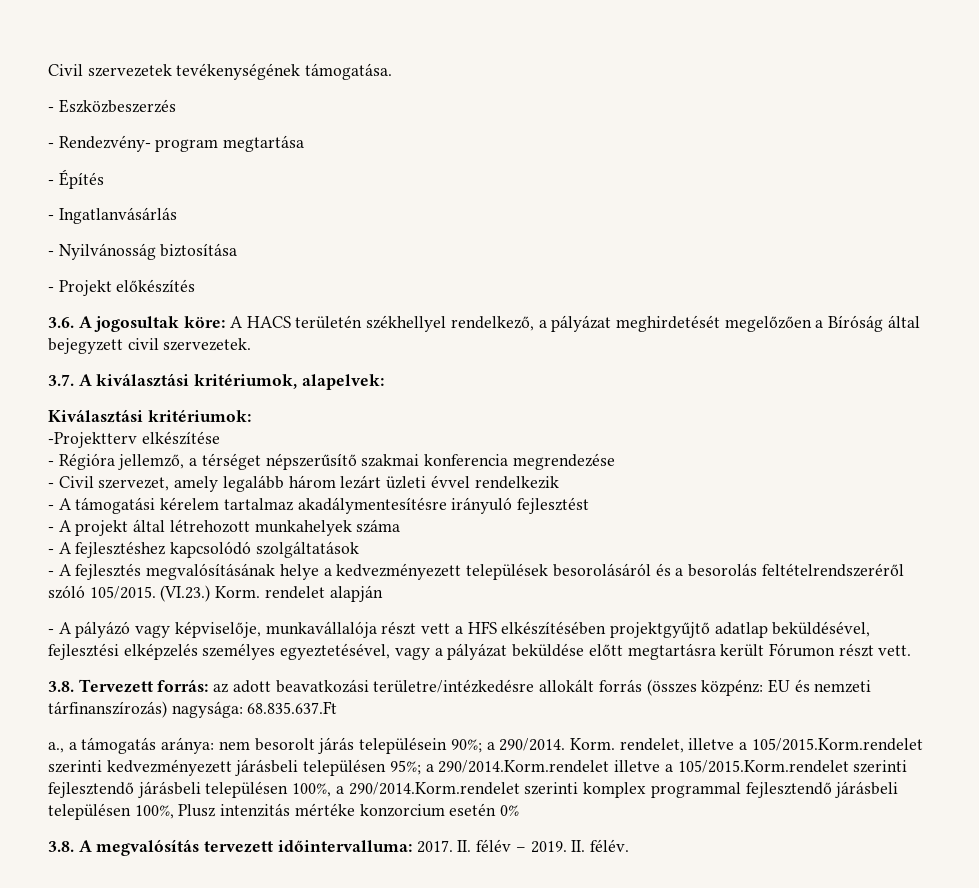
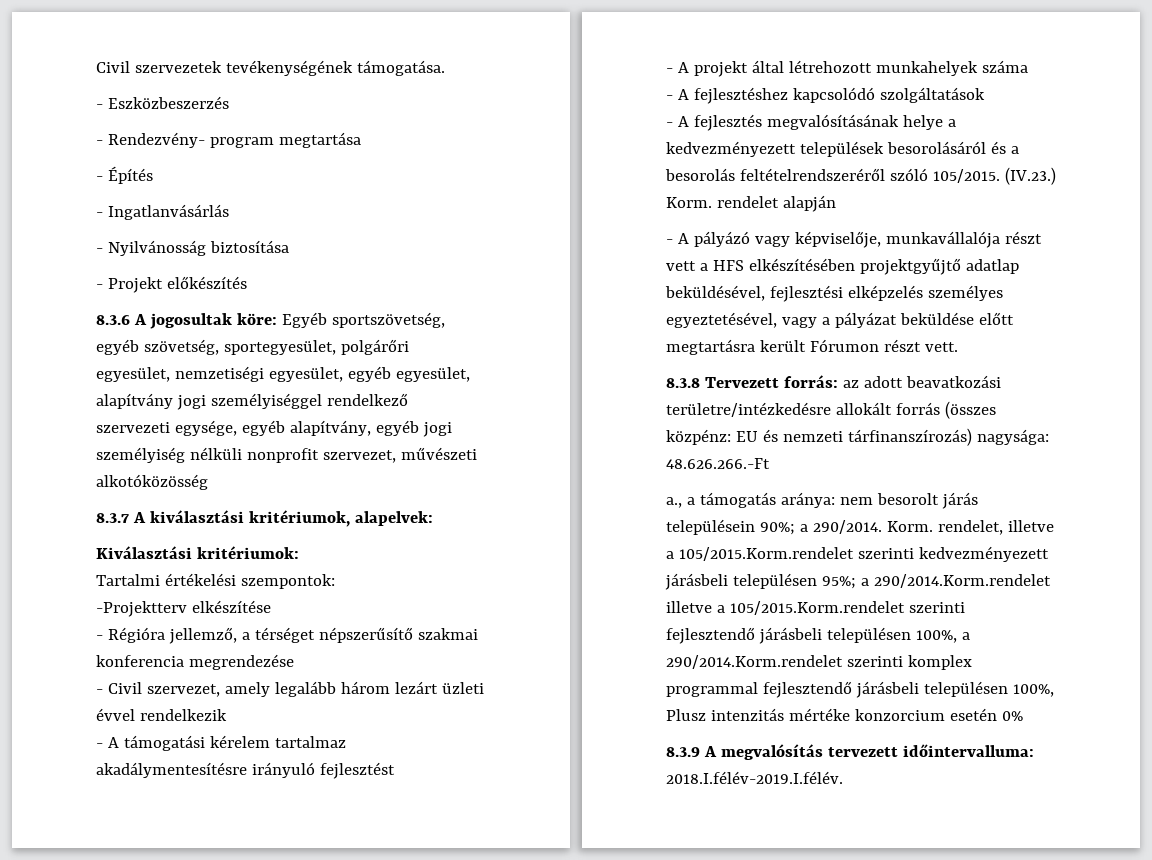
[48,317,74,328] 3.6. -> [96,315,130,325] 8.3.6
[229,315,920,332] [48,338,252,354] [48,374,74,386] A HACS területén székhellyel rendelkező, a pályázat meghirdetését megelőzően a Bíróság által bejegyzett civil szervezetek. // 3.7. -> [281,312,445,328] [96,339,409,355] [96,366,470,382] [96,393,408,410] [96,420,452,437] [96,447,477,463] [96,474,208,490] [96,513,129,523] Egyéb sportszövetség, egyéb szövetség, sportegyesület, polgárőri egyesület, nemzetiségi egyesület, egyéb egyesület, alapítvány jogi személyiséggel rendelkező szervezeti egysége, egyéb alapítvány, egyéb jogi személyiség nélküli nonprofit szervezet, művészeti alkotóközösség // 8.3.7
(251, 415) none -> [96,573,335,589] // Tartalmi értékelési szempontok:
[160,585,211,602] (VI.23.) -> [1004,167,1056,185] (IV.23.)
[48,681,74,692] 3.8. -> [666,378,700,388] 8.3.8
[247,701,338,714] 68.835.637.Ft -> [666,458,770,469] 48.626.266.-Ft
[48,841,74,852] 3.8. -> [666,747,700,757] 8.3.9
[416,839,629,853] 2017. II. félév – 2019. II. félév. -> [666,771,843,784] 2018.I.félév-2019.I.félév.

